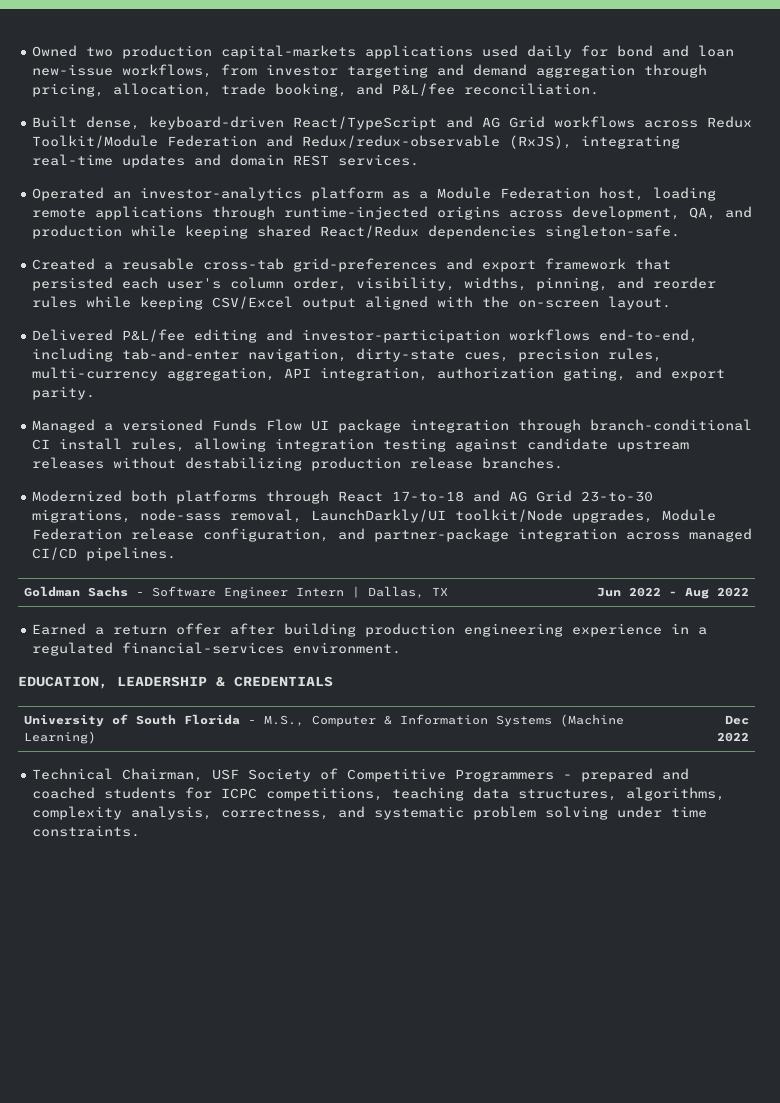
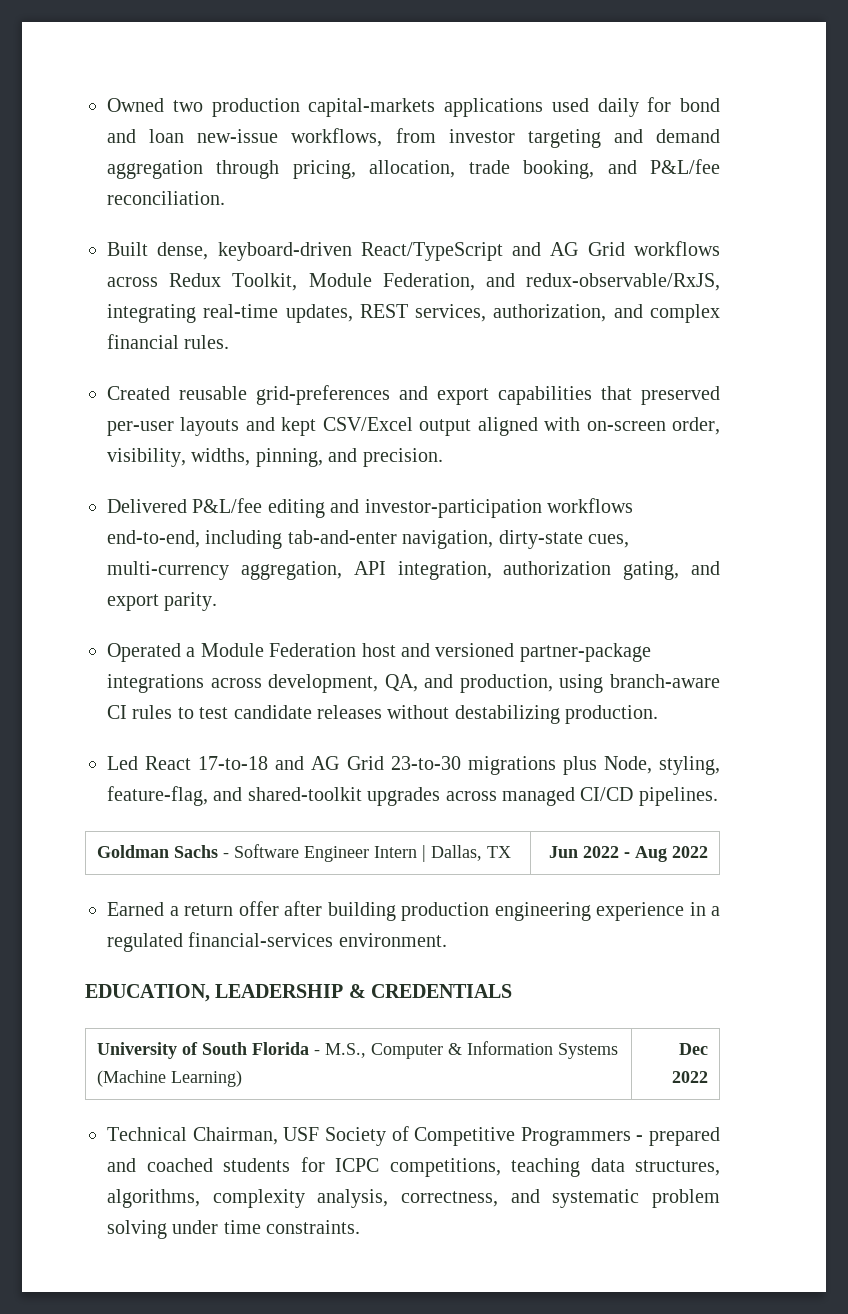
[32,135,681,149] [32,154,420,168] [32,187,717,201] [32,206,753,220] [32,225,681,239] [32,258,672,272] [32,277,285,291] Toolkit/Module Federation and Redux/redux-observable (RxJS), integrating real-time updates and domain REST services. // Operated an investor-analytics platform as a Module Federation host, loading remote applications through runtime-injected origins across development, QA, and production while keeping shared React/Redux dependencies singleton-safe. // Created a reusable cross-tab grid-preferences and export framework that persisted each user's column -> [232,273,721,291] [107,304,720,323] [107,334,230,349] [107,385,720,405] [107,417,666,436] Toolkit, Module Federation, and redux-observable/RxJS, integrating real-time updates, REST services, authorization, and complex financial rules. // Created reusable grid-preferences and export capabilities that preserved per-user layouts and kept CSV/Excel output aligned with on-screen
[653,277,717,289] [32,296,672,310] reorder rules while keeping CSV/Excel output aligned with the on-screen layout. -> [362,448,443,467] precision.
[518,348,663,362] precision rules, -> (629, 541) none
[32,419,753,433] [32,438,690,452] [32,457,564,471] [32,490,330,504] Managed a versioned Funds Flow UI package integration through branch-conditional CI install rules, allowing integration testing against candidate upstream releases without destabilizing production release branches. // Modernized both platforms through -> [107,643,651,662] [107,674,720,693] [107,705,659,724] [107,756,138,770] Operated a Module Federation host and versioned partner-package integrations across development, QA, and production, using branch-aware CI rules to test candidate releases without destabilizing production. // Led
[32,509,717,523] [32,528,618,542] migrations, node-sass removal, LaunchDarkly/UI toolkit/Node upgrades, Module Federation release configuration, and partner-package integration -> [467,756,721,775] [107,786,441,806] migrations plus Node, styling, feature-flag, and shared-toolkit upgrades

